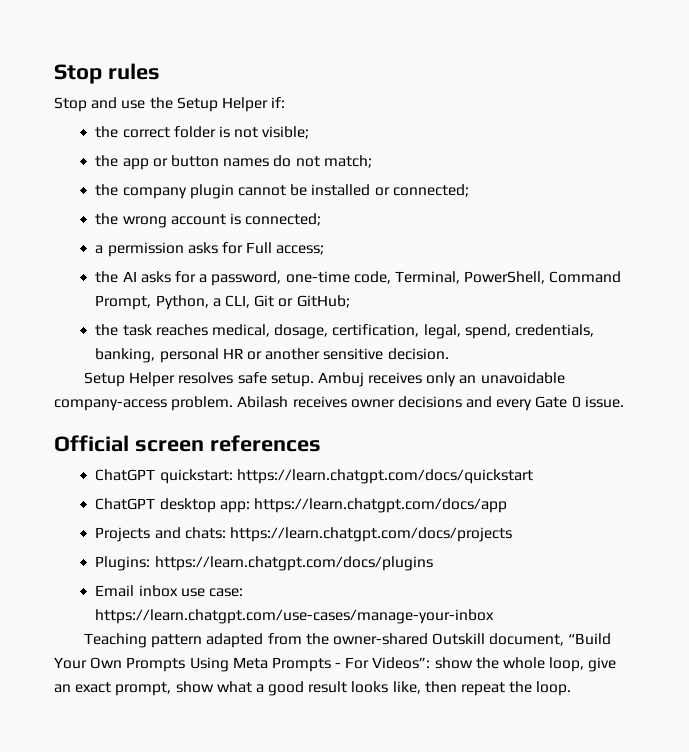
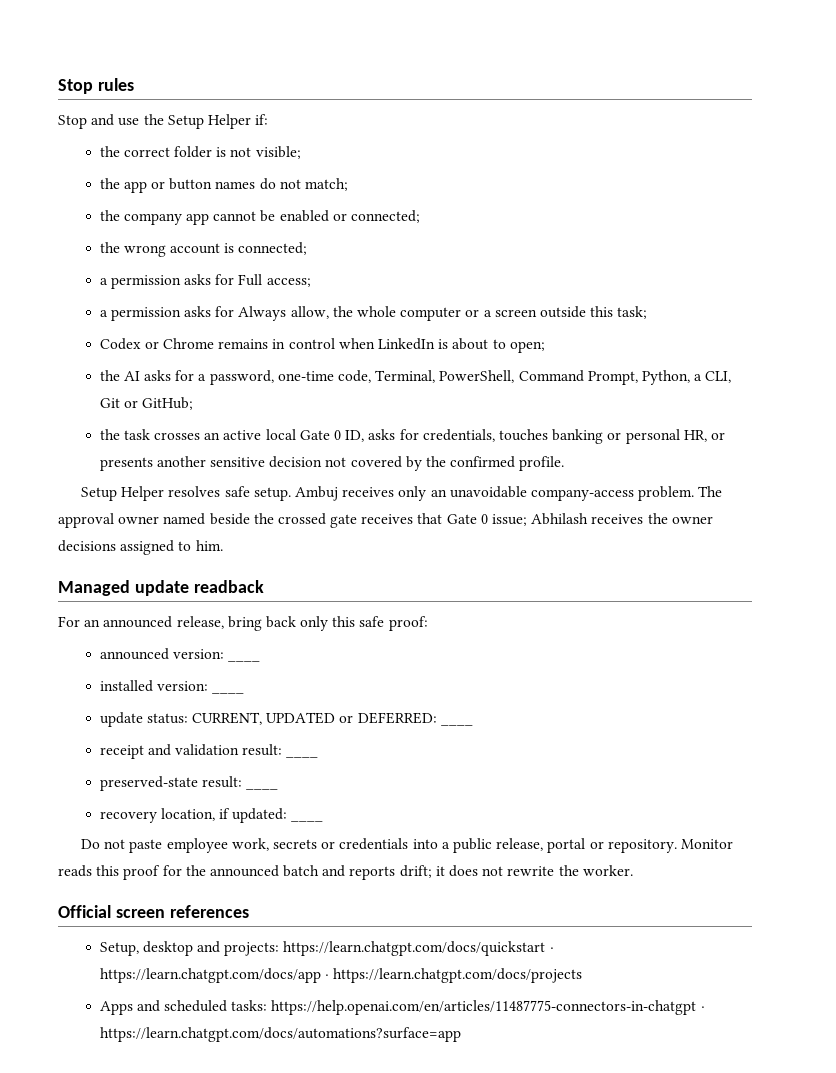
[189,184,234,199] plugin -> [186,213,210,225] app
[311,184,371,196] installed -> [279,210,329,222] enabled
(325, 250) none -> [99,306,648,321] [99,338,545,353] // a permission asks for Always allow, the whole computer or a screen outside this task; // Codex or Chrome remains in control when LinkedIn is about to open;
[155,324,594,339] [95,348,449,363] reaches medical, dosage, certification, legal, spend, credentials, banking, personal HR or another sensitive decision. -> [154,429,725,444] [99,456,565,471] crosses an active local Gate 0 ID, asks for credentials, touches banking or personal HR, or presents another sensitive decision not covered by the confirmed profile.
[237,396,624,411] [54,435,321,452] [95,469,533,484] [95,498,507,513] [95,527,512,542] [95,556,433,571] [95,585,243,597] [95,609,495,624] [83,633,612,648] [54,657,617,672] [54,681,572,696] Abilash receives owner decisions and every Gate 0 issue. // Official screen references // ChatGPT quickstart: https://learn.chatgpt.com/docs/quickstart // ChatGPT desktop app: https://learn.chatgpt.com/docs/app // Projects and chats: https://learn.chatgpt.com/docs/projects // Plugins: https://learn.chatgpt.com/docs/plugins // Email inbox use case: https://learn.chatgpt.com/use-cases/manage-your-inbox // Teaching pattern adapted from the owner-shared Outskill document, “Build Your Own Prompts Using Meta Prompts - For Videos”: show the whole loop, give an exact prompt, show what a good result looks like, then repeat the loop. -> [698,486,723,497] [58,513,713,528] [58,540,223,555] [58,580,264,596] [58,616,428,631] [99,648,224,660] [228,659,261,662] [99,680,208,692] [212,691,245,694] [99,712,473,727] [99,744,319,759] [99,776,279,791] [99,808,324,823] [81,838,733,853] [58,865,633,880] [58,905,249,918] [99,941,554,956] [99,968,583,983] [99,1000,705,1015] [99,1027,461,1042] The approval owner named beside the crossed gate receives that Gate 0 issue; Abhilash receives the owner decisions assigned to him. // Managed update readback // For an announced release, bring back only this safe proof: // announced version: ____ // installed version: ____ // update status: CURRENT, UPDATED or DEFERRED: ____ // receipt and validation result: ____ // preserved-state result: ____ // recovery location, if updated: ____ // Do not paste employee work, secrets or credentials into a public release, portal or repository. Monitor reads this proof for the announced batch and reports drift; it does not rewrite the worker. // Official screen references // Setup, desktop and projects: https://learn.chatgpt.com/docs/quickstart · https://learn.chatgpt.com/docs/app · https://learn.chatgpt.com/docs/projects // Apps and scheduled tasks: https://help.openai.com/en/articles/11487775-connectors-in-chatgpt · https://learn.chatgpt.com/docs/automations?surface=app

